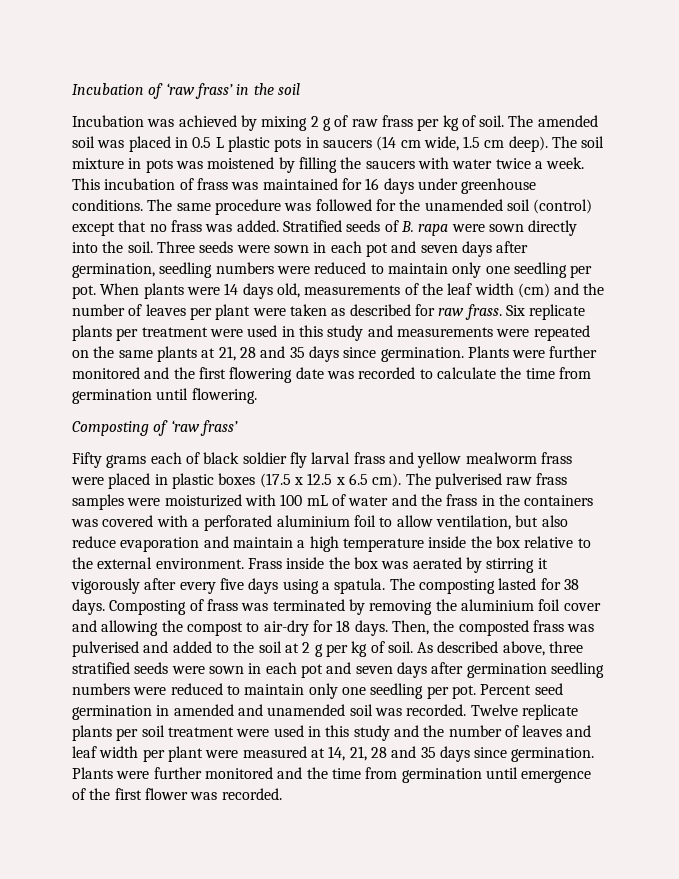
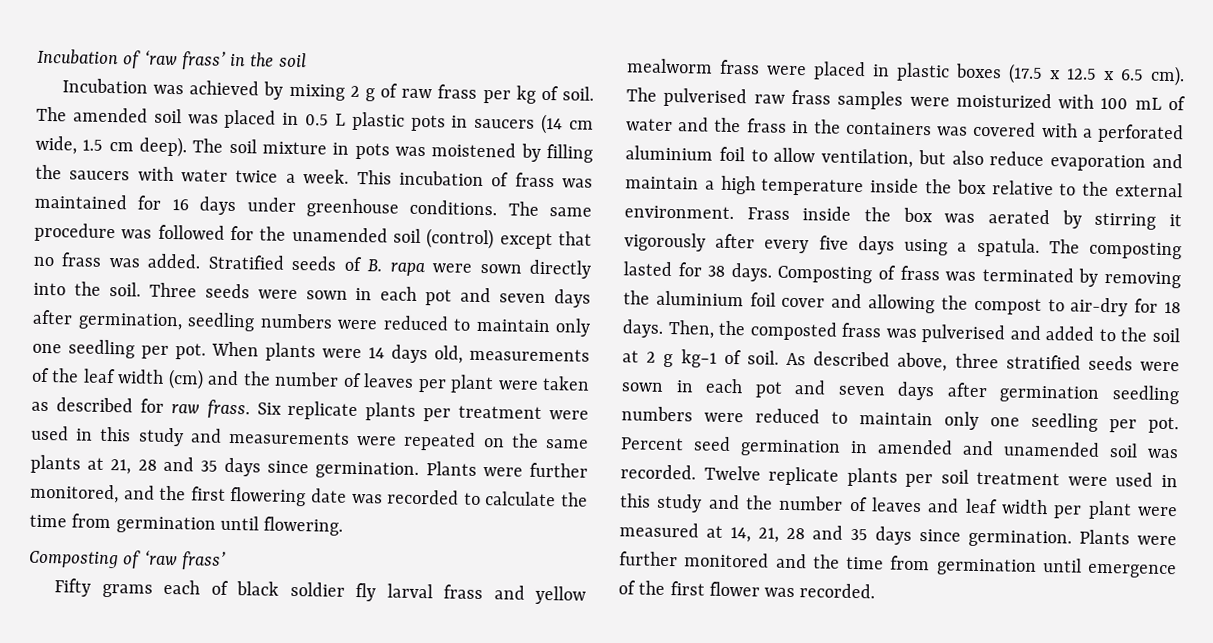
[72,367,140,379] monitored -> [30,483,119,504] monitored,
[325,641,368,657] per kg -> [680,349,717,368] kg−1

